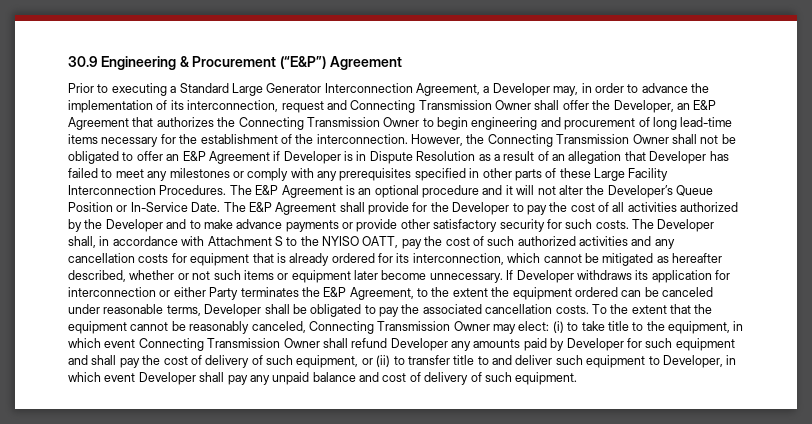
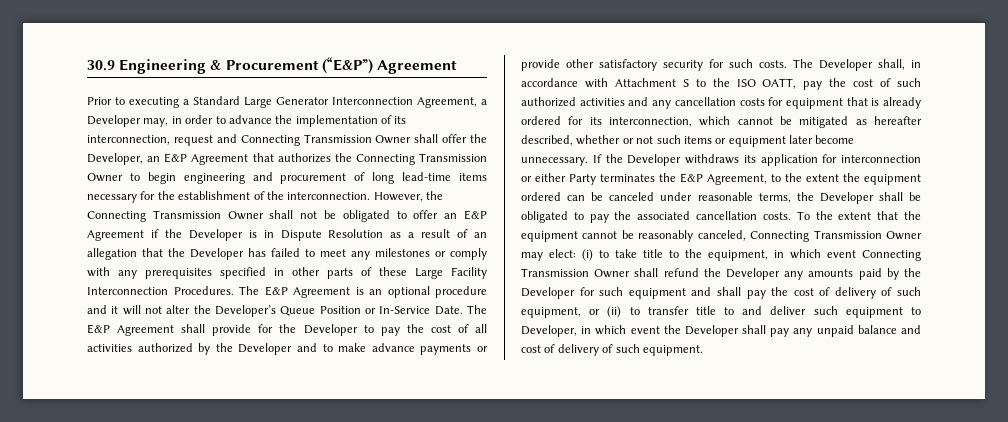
(281, 156) none -> [164,229,182,238] the
(646, 156) none -> [168,248,185,257] the
[322,236,359,246] NYISO -> [736,79,756,87] ISO
(514, 275) none -> [605,154,623,163] the
(201, 310) none -> [796,192,814,201] the
(388, 343) none -> [703,268,721,277] the
(565, 344) none -> [904,268,921,277] the
(136, 377) none -> [663,325,681,334] the

